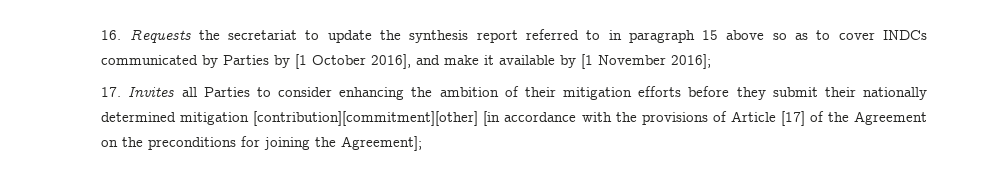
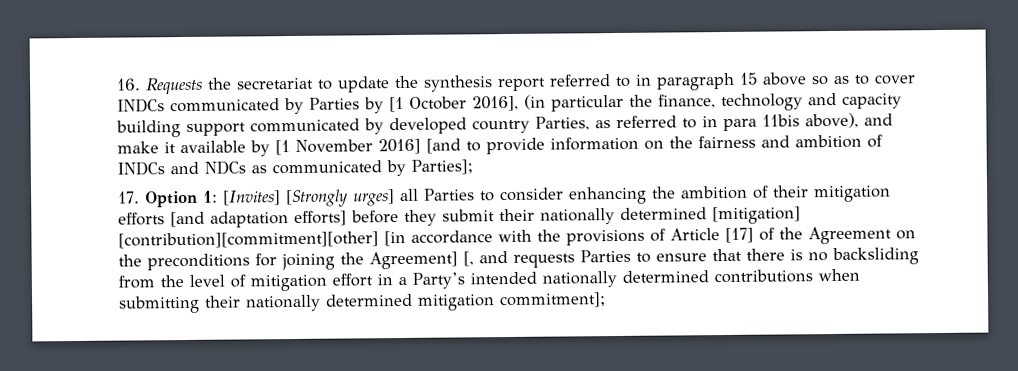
(412, 61) none -> [524,92,903,112] [116,112,860,138] (in particular the finance, technology and capacity building support communicated by developed country Parties, as referred to in para 11bis above),
[671,54,712,69] [101,87,175,97] 2016]; // 17. Invites -> [378,134,884,155] [117,159,474,177] [118,189,396,208] 2016] [and to provide information on the fairness and ambition of INDCs and NDCs as communicated by Parties]; // 17. Option 1: [Invites] [Strongly urges]
(682, 91) none -> [170,210,348,228] [and adaptation efforts]
[180,112,250,125] mitigation -> [712,206,802,225] [mitigation]
[341,136,423,151] Agreement]; -> [369,247,920,270] [118,268,861,292] [119,292,607,314] Agreement] [, and requests Parties to ensure that there is no backsliding from the level of mitigation effort in a Party’s intended nationally determined contributions when submitting their nationally determined mitigation commitment];

